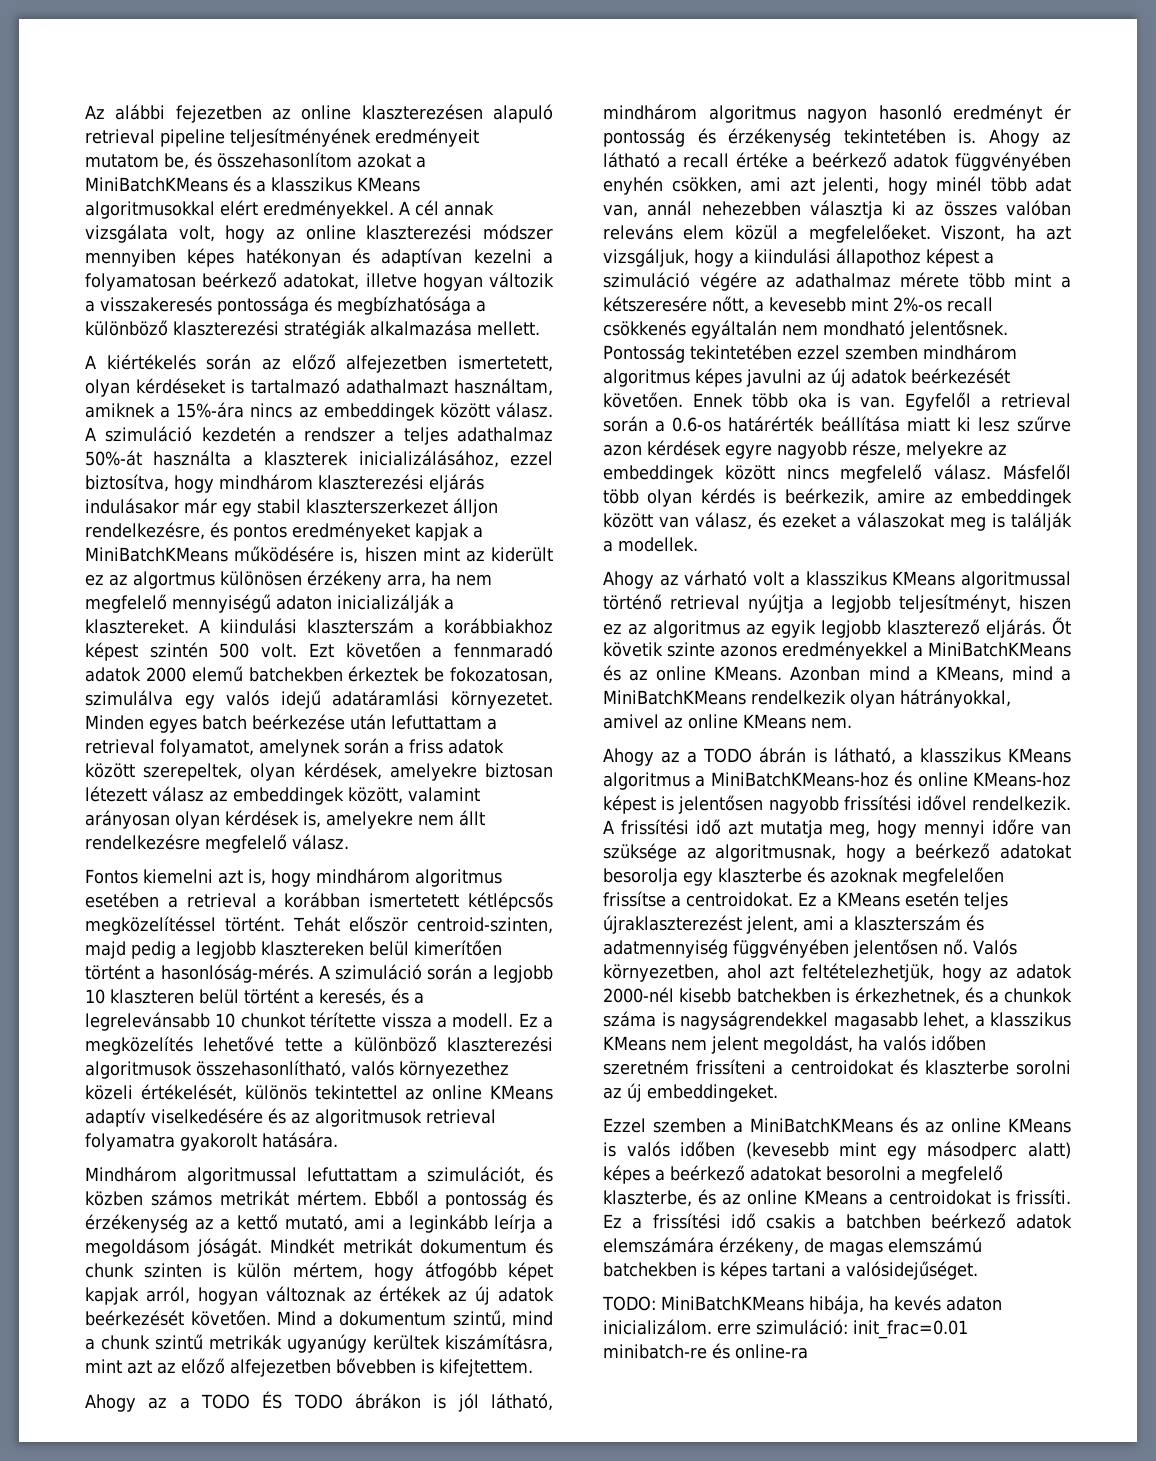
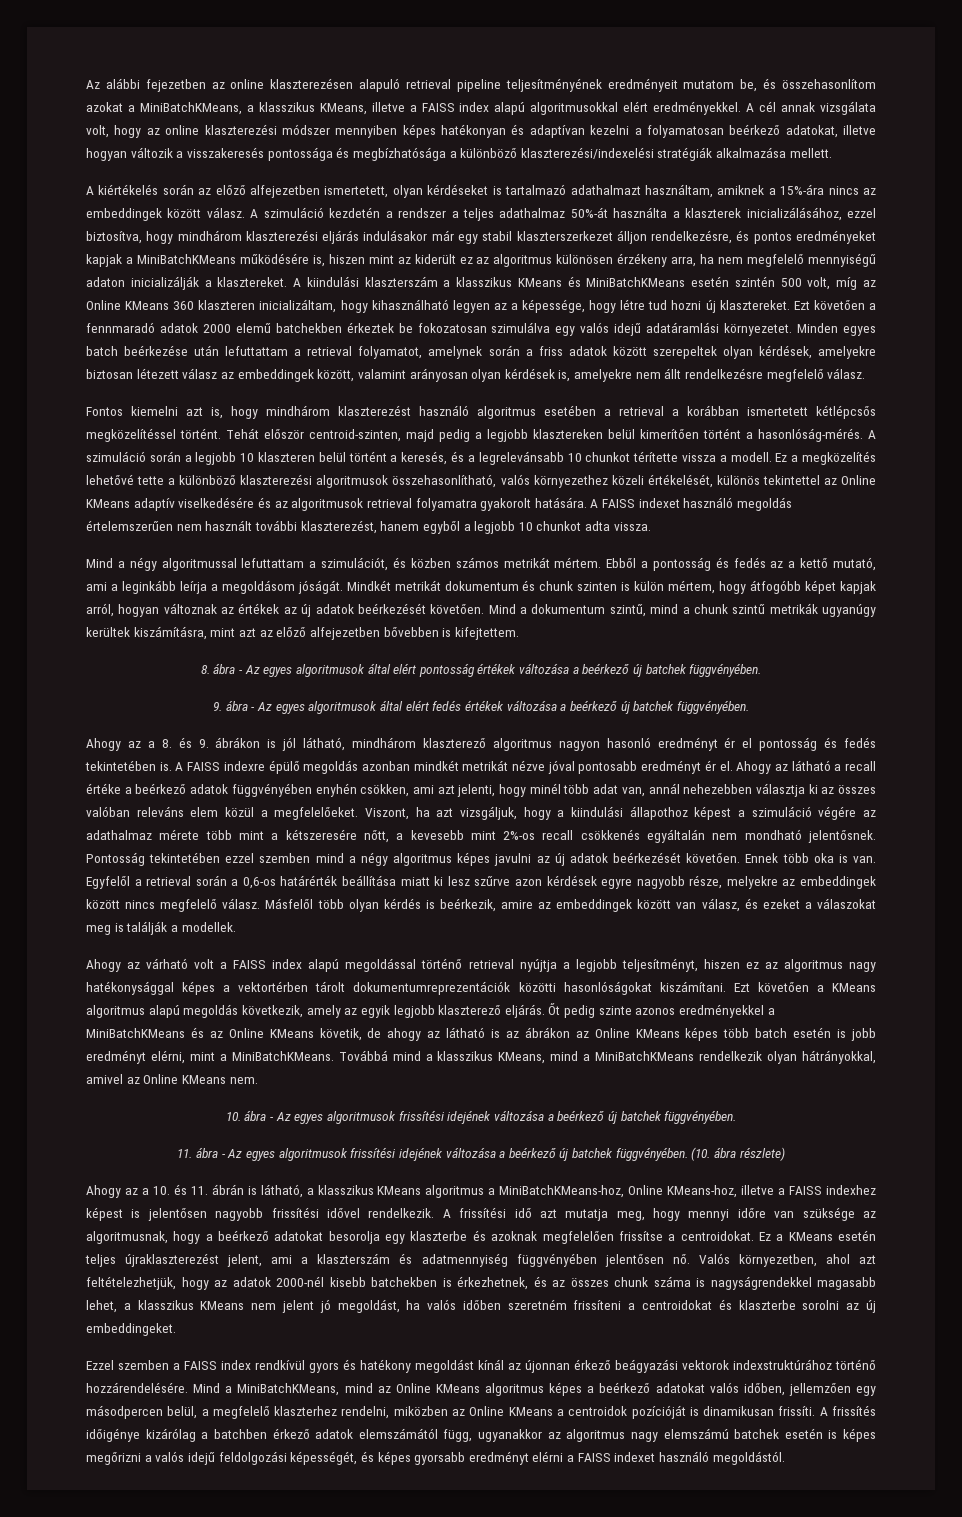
[85,176,420,192] MiniBatchKMeans és a klasszikus KMeans -> [139,102,526,115] MiniBatchKMeans, a klasszikus KMeans, illetve a FAISS index alapú
[173,320,279,336] klaszterezési -> [520,147,654,159] klaszterezési/indexelési
[133,571,215,589] algortmus -> [493,254,553,267] algoritmus
[444,618,553,634] [85,642,298,661] korábbiakhoz képest szintén 500 volt. -> [456,276,876,290] [86,299,790,313] klasszikus KMeans és MiniBatchKMeans esetén szintén 500 volt, míg az Online KMeans 360 klaszteren inicializáltam, hogy kihasználható legyen az a képessége, hogy létre tud hozni új klasztereket.
[449,667,553,684] fokozatosan, -> [417,323,487,333] fokozatosan
[143,763,243,781] szerepeltek, -> [652,346,717,359] szerepeltek
(410, 876) none -> [338,405,469,416] klaszterezést használó
[432,1085,483,1100] online -> [840,475,876,485] Online
[85,1166,177,1182] // Mindhárom -> [590,497,793,511] [86,520,651,534] [86,557,157,571] A FAISS indexet használó megoldás értelemszerűen nem használt további klaszterezést, hanem egyből a legjobb 10 chunkot adta vissza. // Mind a négy
[85,1214,188,1233] érzékenység -> [733,557,766,568] fedés
[85,1391,343,1412] // Ahogy az a TODO ÉS TODO -> [200,663,762,677] [213,700,749,714] [86,737,209,751] // 8. ábra - Az egyes algoritmusok által elért pontosság értékek változása a beérkező új batchek függvényében. // 9. ábra - Az egyes algoritmusok által elért fedés értékek változása a beérkező új batchek függvényében. // Ahogy az a 8. és 9.
(697, 112) none -> [422,738,486,748] klaszterező
[603,128,831,147] pontosság és érzékenység -> [742,737,876,751] el pontosság és fedés
(976, 136) none -> [175,760,733,774] A FAISS indexre épülő megoldás azonban mindkét metrikát nézve jóval pontosabb eredményt ér el.
[923,344,1017,360] mindhárom -> [315,852,388,866] mind a négy
[672,417,722,432] 0.6-os -> [242,877,276,889] 0,6-os
[805,571,1071,589] klasszikus KMeans algoritmussal -> [233,958,417,972] FAISS index alapú megoldással
(740, 629) none -> [849,962,876,972] [86,981,877,995] [86,1004,341,1018] nagy hatékonysággal képes a vektortérben tárolt dokumentumreprezentációk közötti hasonlóságokat kiszámítani. Ezt követően a KMeans algoritmus alapú megoldás következik, amely
[603,642,663,657] követik -> [564,1005,596,1018] pedig
[656,666,928,681] online KMeans. Azonban mind a -> [228,1027,877,1041] [86,1050,494,1064] Online KMeans követik, de ahogy az látható is az ábrákon az Online KMeans képes több batch esetén is jobb eredményt elérni, mint a MiniBatchKMeans. Továbbá mind a klasszikus
[688,714,738,729] online -> [143,1074,179,1084] Online
[603,748,753,766] // Ahogy az a TODO -> [225,1110,737,1124] [177,1147,785,1161] [86,1184,208,1198] // 10. ábra - Az egyes algoritmusok frissítési idejének változása a beérkező új batchek függvényében. // 11. ábra - Az egyes algoritmusok frissítési idejének változása a beérkező új batchek függvényében. (10. ábra részlete) // Ahogy az a 10. és 11.
[710,771,1071,787] MiniBatchKMeans-hoz és online KMeans-hoz -> [499,1185,877,1198] MiniBatchKMeans-hoz, Online KMeans-hoz, illetve a FAISS indexhez
[988,988,1072,1003] a chunkok -> [552,1277,648,1287] az összes chunk
(758, 1045) none -> [319,1299,331,1313] jó
[750,1117,1071,1133] [603,1141,1071,1160] [603,1165,1003,1184] [603,1189,1071,1207] [603,1213,1072,1229] [603,1237,982,1256] [603,1261,978,1280] [602,1295,1002,1314] [603,1319,968,1339] [603,1343,808,1359] MiniBatchKMeans és az online KMeans is valós időben (kevesebb mint egy másodperc alatt) képes a beérkező adatokat besorolni a megfelelő klaszterbe, és az online KMeans a centroidokat is frissíti. Ez a frissítési idő csakis a batchben beérkező adatok elemszámára érzékeny, de magas elemszámú batchekben is képes tartani a valósidejűséget. // TODO: MiniBatchKMeans hibája, ha kevés adaton inicializálom. erre szimuláció: init_frac=0.01 minibatch-re és online-ra -> [184,1359,876,1373] [86,1382,876,1396] [86,1405,876,1419] [86,1428,876,1442] [86,1451,785,1465] FAISS index rendkívül gyors és hatékony megoldást kínál az újonnan érkező beágyazási vektorok indexstruktúrához történő hozzárendelésére. Mind a MiniBatchKMeans, mind az Online KMeans algoritmus képes a beérkező adatokat valós időben, jellemzően egy másodpercen belül, a megfelelő klaszterhez rendelni, miközben az Online KMeans a centroidok pozícióját is dinamikusan frissíti. A frissítés időigénye kizárólag a batchben érkező adatok elemszámától függ, ugyanakkor az algoritmus nagy elemszámú batchek esetén is képes megőrizni a valós idejű feldolgozási képességét, és képes gyorsabb eredményt elérni a FAISS indexet használó megoldástól.

